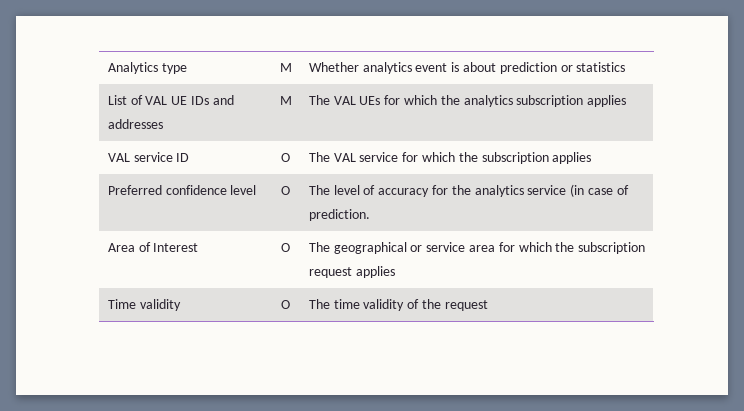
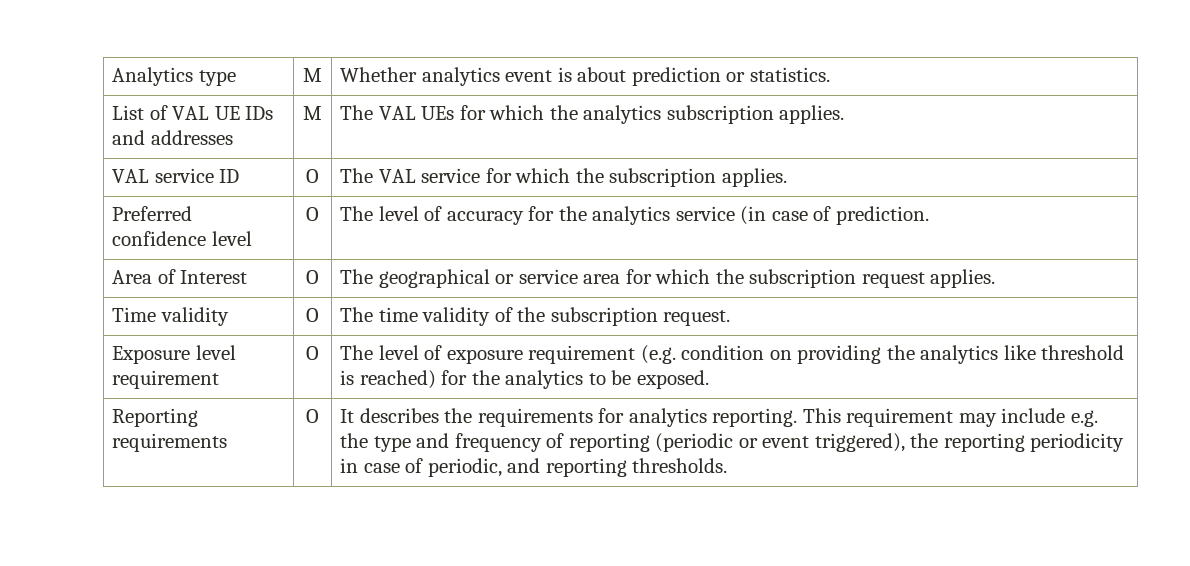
[576,62,626,72] statistics -> [749,67,830,82] statistics.
[587,95,627,107] applies -> [779,105,845,124] applies.
[552,152,592,164] applies -> [721,168,787,187] applies.
[355,266,395,278] applies -> [930,269,996,288] applies.
[444,300,488,311] request -> [550,307,731,326] [112,345,236,364] [112,370,220,389] [306,346,319,360] [340,345,1125,364] [340,370,709,389] [112,408,199,427] [112,433,228,452] [306,409,319,423] [340,408,1098,427] [340,433,1125,452] [340,458,728,477] subscription request. // Exposure level requirement | O | The level of exposure requirement (e.g. condition on providing the analytics like threshold is reached) for the analytics to be exposed. // Reporting requirements | O | It describes the requirements for analytics reporting. This requirement may include e.g. the type and frequency of reporting (periodic or event triggered), the reporting periodicity in case of periodic, and reporting thresholds.

